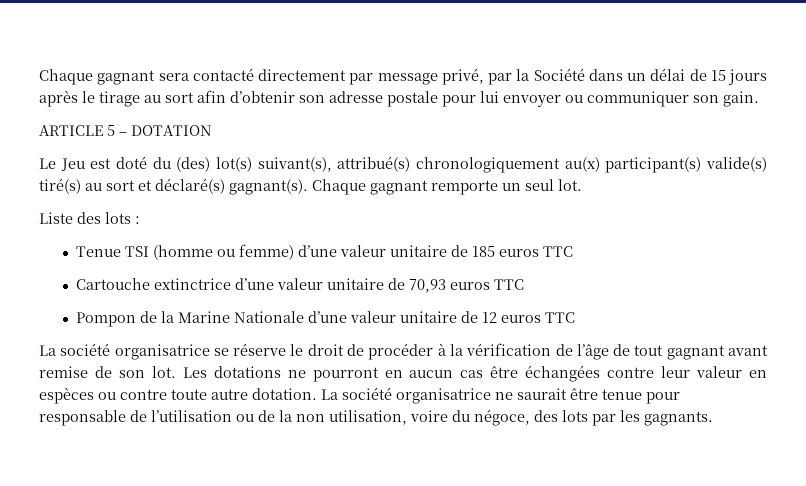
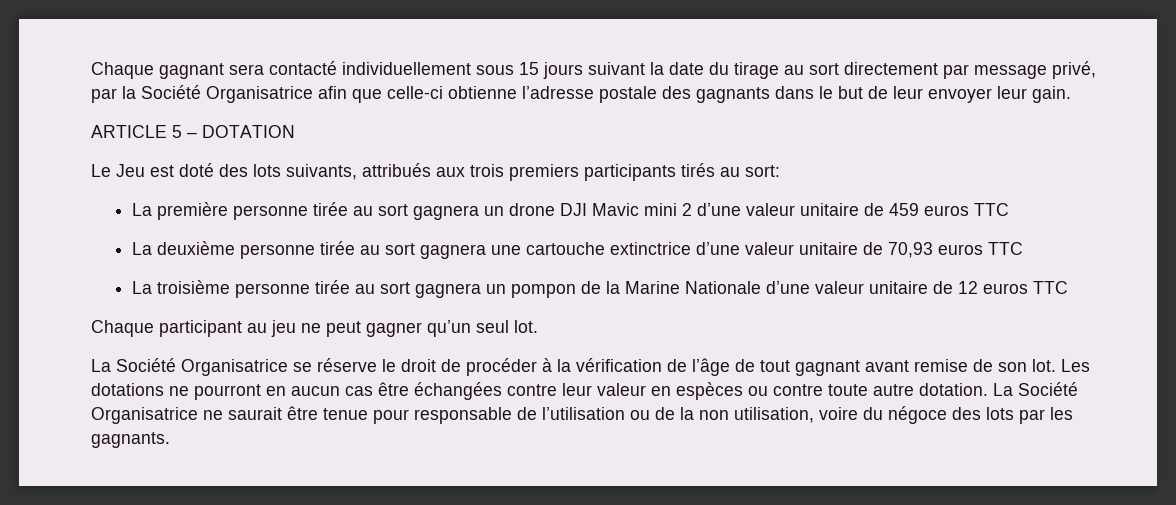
(254, 74) none -> [342,62,839,79] individuellement sous 15 jours suivant la date du tirage au sort
[588,68,767,85] [39,90,719,107] dans un délai de 15 jours après le tirage au sort afin d’obtenir son adresse postale pour lui envoyer ou communiquer son -> [206,86,1027,103] Organisatrice afin que celle-ci obtienne l’adresse postale des gagnants dans le but de leur envoyer leur
[152,156,767,173] [39,178,582,195] [39,212,140,224] [76,244,574,260] [76,278,151,290] du (des) lot(s) suivant(s), attribué(s) chronologiquement au(x) participant(s) valide(s) tiré(s) au sort et déclaré(s) gagnant(s). Chaque gagnant remporte un seul lot. // Liste des lots : // Tenue TSI (homme ou femme) d’une valeur unitaire de 185 euros TTC // Cartouche -> [219,163,780,181] [131,202,1009,220] [131,241,605,259] des lots suivants, attribués aux trois premiers participants tirés au sort: // La première personne tirée au sort gagnera un drone DJI Mavic mini 2 d’une valeur unitaire de 459 euros TTC // La deuxième personne tirée au sort gagnera une cartouche
[76,312,137,327] Pompon -> [131,280,576,298] La troisième personne tirée au sort gagnera un pompon
[39,343,210,360] // La société organisatrice -> [91,320,538,337] [91,358,288,376] // Chaque participant au jeu ne peut gagner qu’un seul lot. // La Société Organisatrice
[342,387,491,404] société organisatrice -> [1018,382,1078,396] [91,407,198,424] Société Organisatrice
[474,409,530,426] négoce, -> [888,406,947,424] négoce

